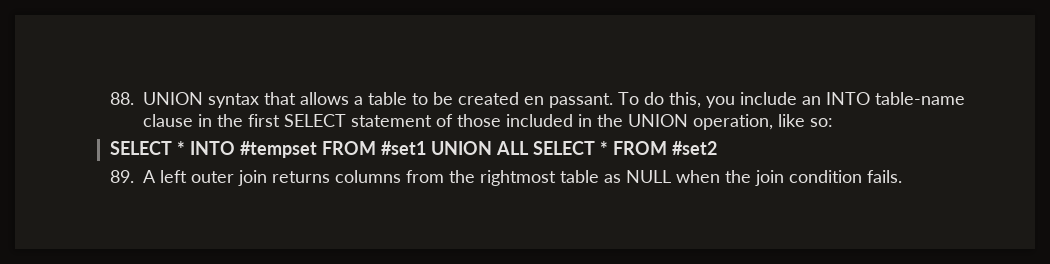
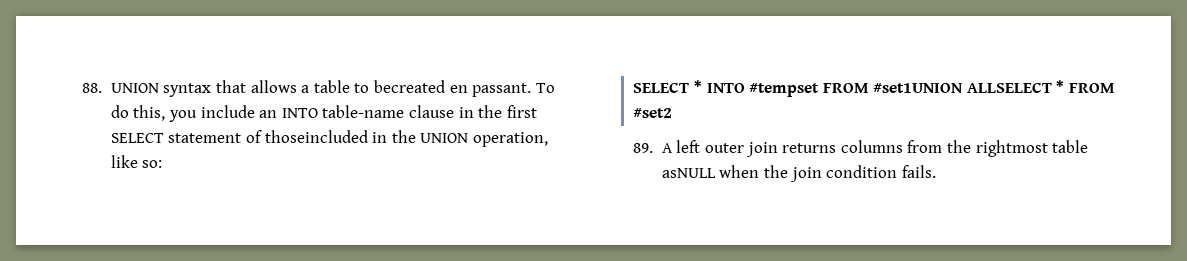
[432,92,519,105] be created -> [373,80,445,93] becreated
[456,114,573,127] those included -> [264,130,368,143] thoseincluded
[380,141,595,155] #set1 UNION ALL SELECT -> [873,82,1052,93] #set1UNION ALLSELECT
[603,170,671,183] as NULL -> [661,168,716,178] asNULL

